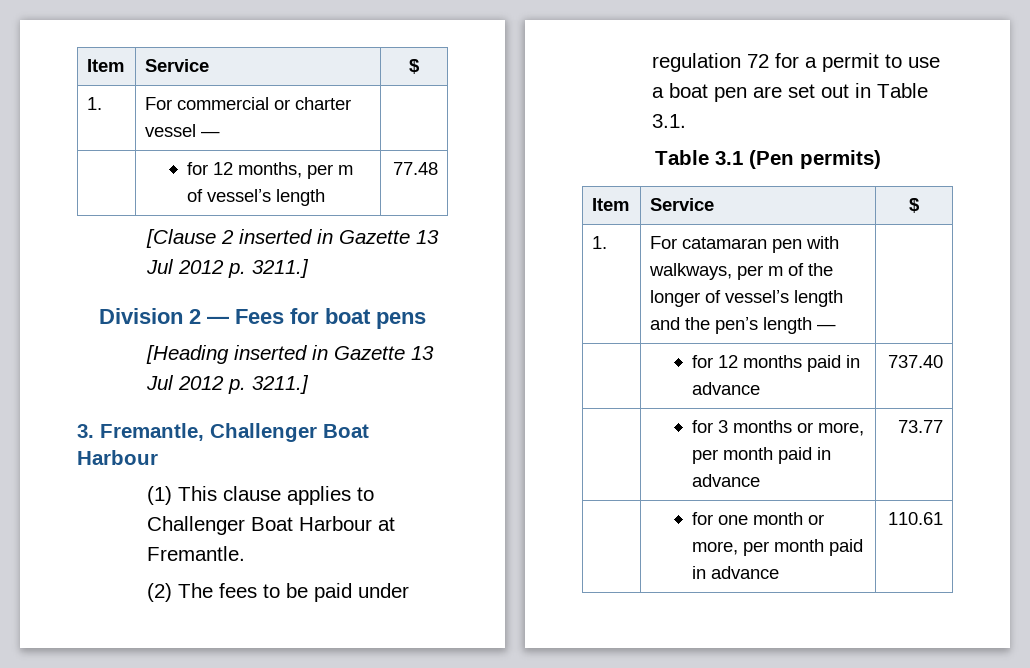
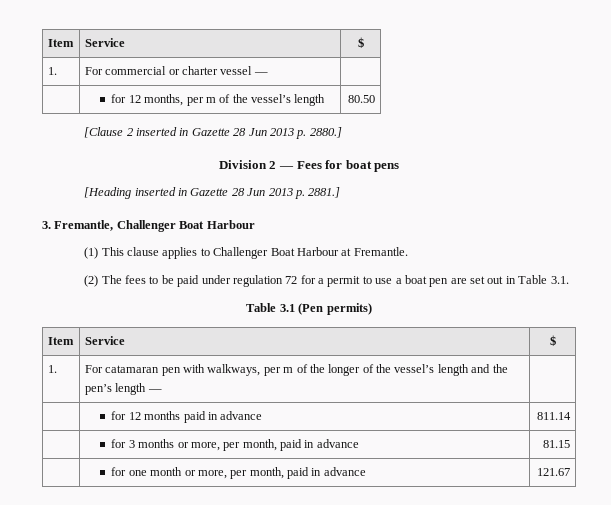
(203, 195) none -> [232,94,248,103] the
[392,162,438,175] 77.48 -> [348,95,376,103] 80.50
[415,230,439,244] [145,259,309,278] 13 Jul 2012 p. 3211.] -> [233,127,342,139] 28 Jun 2013 p. 2880.]
[410,346,434,360] [145,375,309,394] 13 Jul 2012 p. 3211.] -> [231,187,341,199] 28 Jun 2013 p. 2881.]
(722, 296) none -> [376,364,392,373] the
[887,355,943,368] 737.40 -> [537,412,572,420] 811.14
[722,447,831,464] [691,474,760,487] [897,420,943,433] month paid in advance | 73.77 -> [242,439,359,451] [543,440,571,448] month, paid in advance | 81.15
[773,539,863,556] [691,566,779,579] [887,512,943,525] month paid in advance | 110.61 -> [249,467,366,479] [537,468,571,476] month, paid in advance | 121.67

